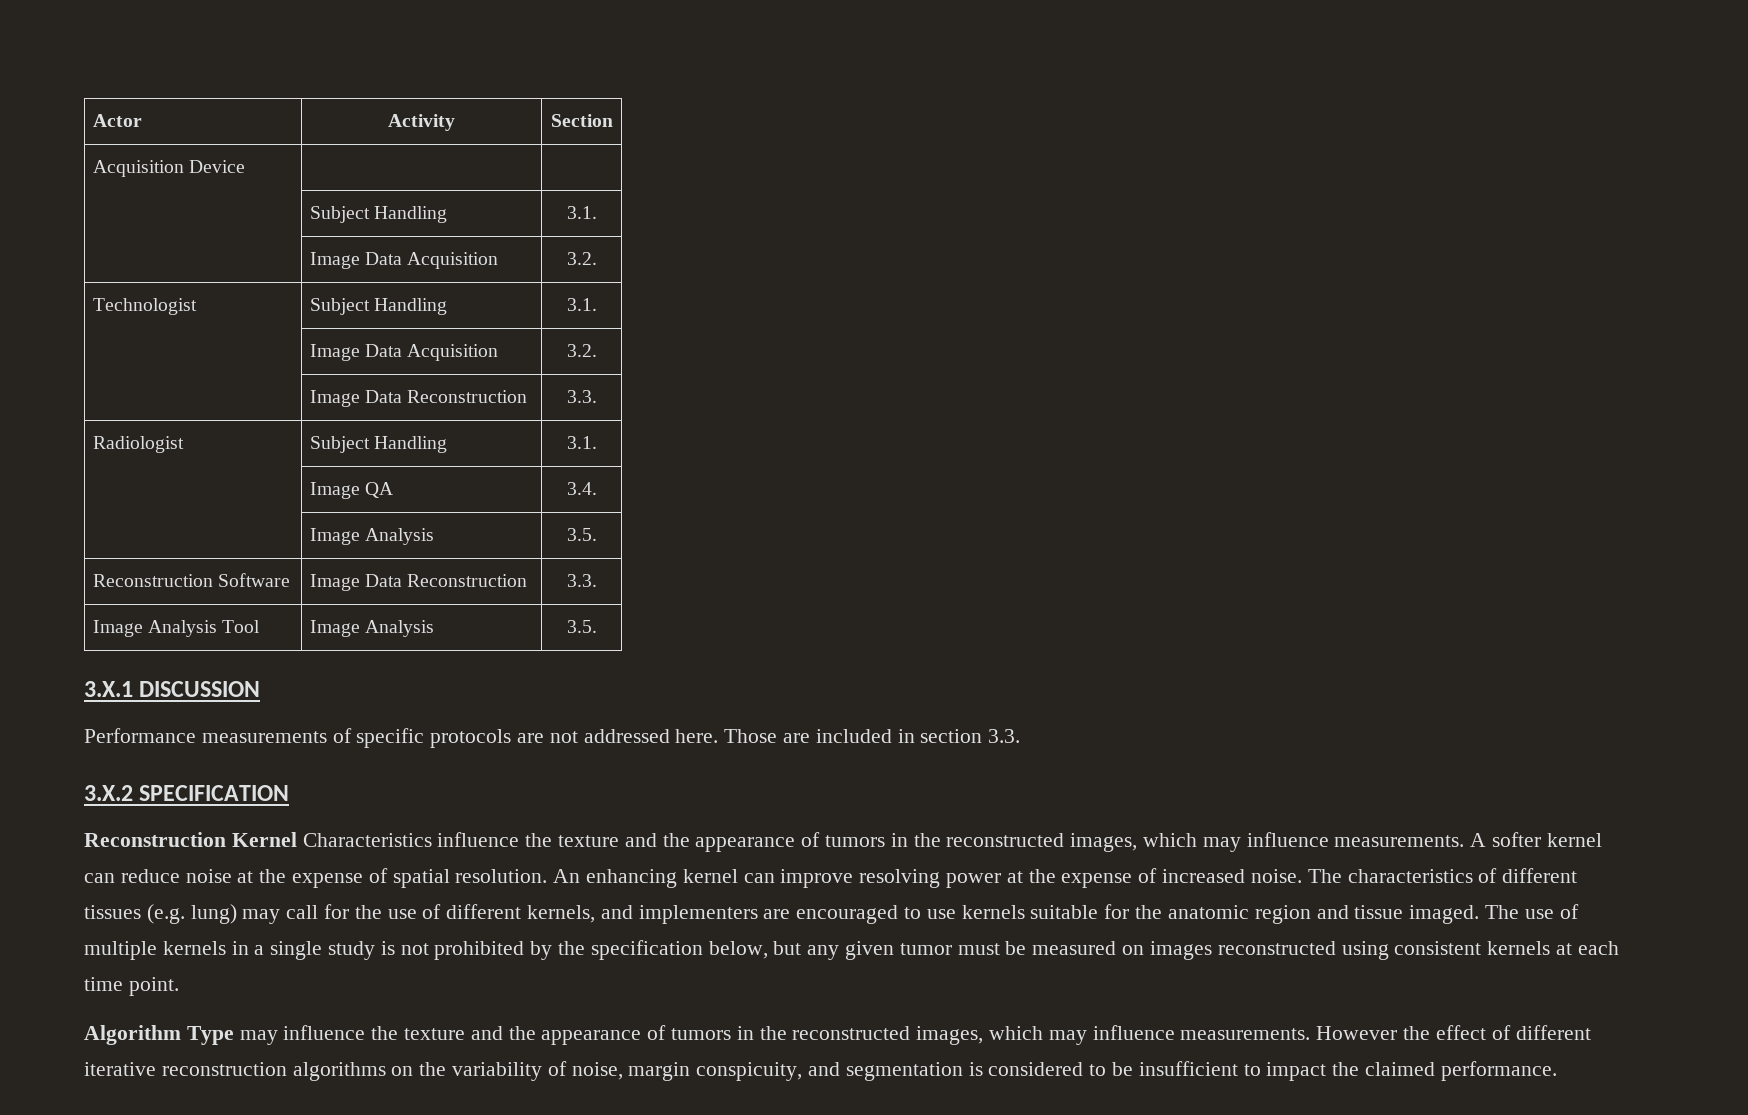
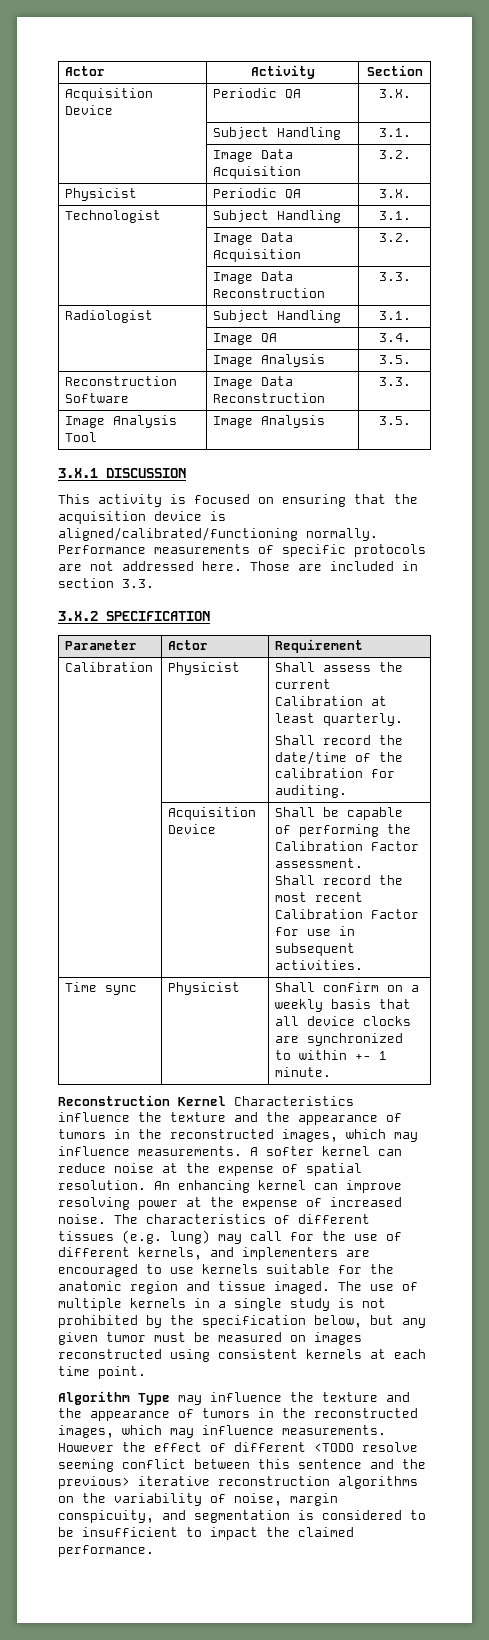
[309,206,448,223] [566,206,597,219] [309,252,499,269] [566,252,597,265] | // | Subject Handling | 3.1. // | Image Data Acquisition | 3.2. -> [213,88,302,99] [378,89,411,98] [213,127,342,140] [378,128,411,137] [213,149,294,162] [213,166,302,179] [378,150,411,159] [65,188,138,201] [213,188,302,199] [378,189,411,198] Periodic QA | 3.X. // | Subject Handling | 3.1. // | Image Data Acquisition | 3.2. // Physicist | Periodic QA | 3.X.
(261, 689) none -> [58,494,418,507] [58,511,226,524] [58,527,378,541] This activity is focused on ensuring that the acquisition device is aligned/calibrated/functioning normally.
(290, 793) none -> [65,640,138,650] [168,640,209,650] [275,639,364,653] [65,662,154,672] [168,662,241,675] [275,662,404,672] [275,679,332,689] [275,696,388,706] [275,713,404,726] [275,735,404,745] [275,751,404,765] [275,768,396,778] [275,785,348,798] [168,807,257,820] [168,824,217,834] [275,807,404,820] [275,824,412,837] [275,841,420,851] [275,858,364,868] [275,875,404,885] [275,892,364,902] [275,909,420,919] [275,926,356,936] [275,943,356,956] [275,960,364,970] [65,982,138,995] [168,982,241,995] [275,982,420,992] [275,999,412,1012] [275,1016,412,1026] [275,1033,404,1046] [275,1050,388,1060] [275,1067,332,1077] // Parameter | Actor | Requirement // Calibration | Physicist | Shall assess the current Calibration at least quarterly. // Shall record the date/time of the calibration for auditing. // | Acquisition Device | Shall be capable of performing the Calibration Factor assessment. // Shall record the most recent Calibration Factor for use in subsequent activities. // Time sync | Physicist | Shall confirm on a weekly basis that all device clocks are synchronized to within +- 1 minute.
(1591, 1032) none -> [314,1442,418,1452] [58,1459,426,1472] [58,1476,130,1489] <TODO resolve seeming conflict between this sentence and the previous>

